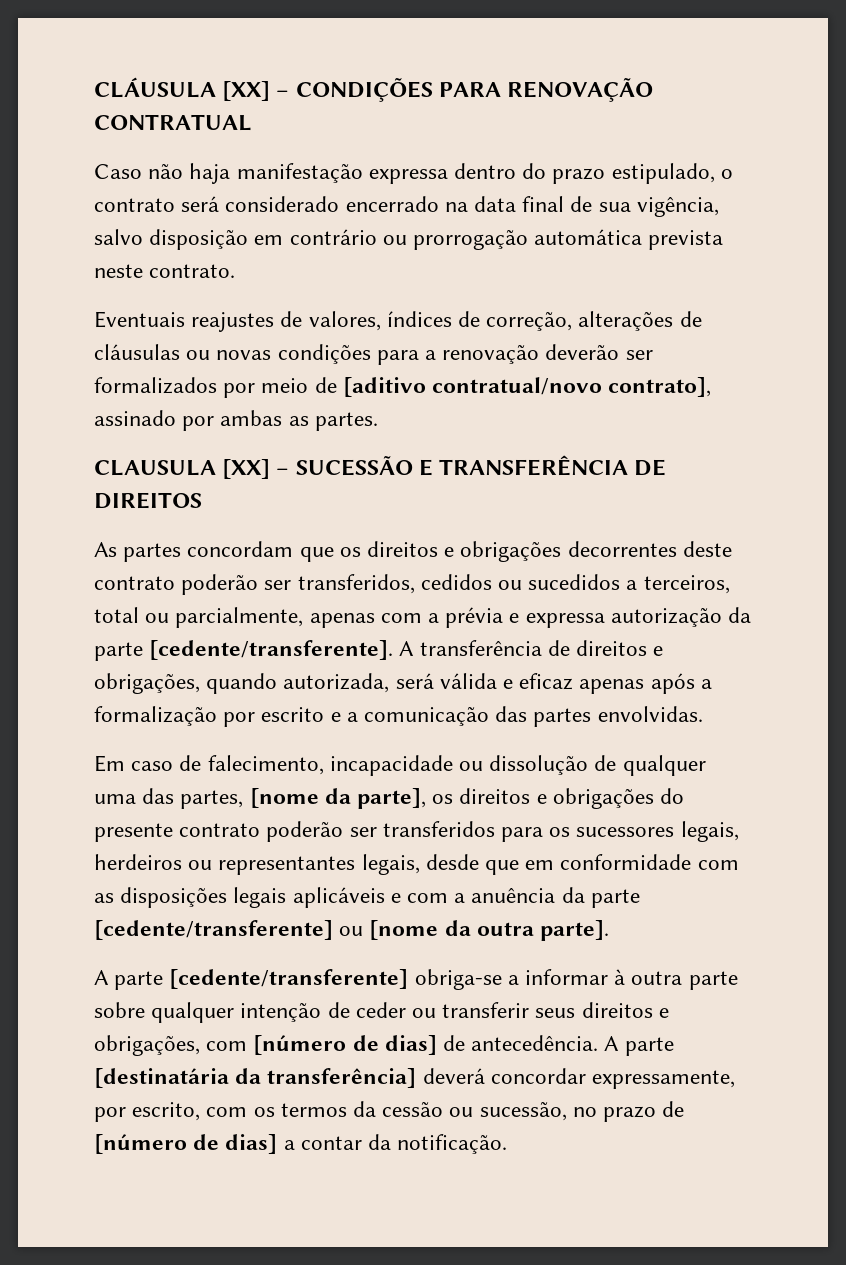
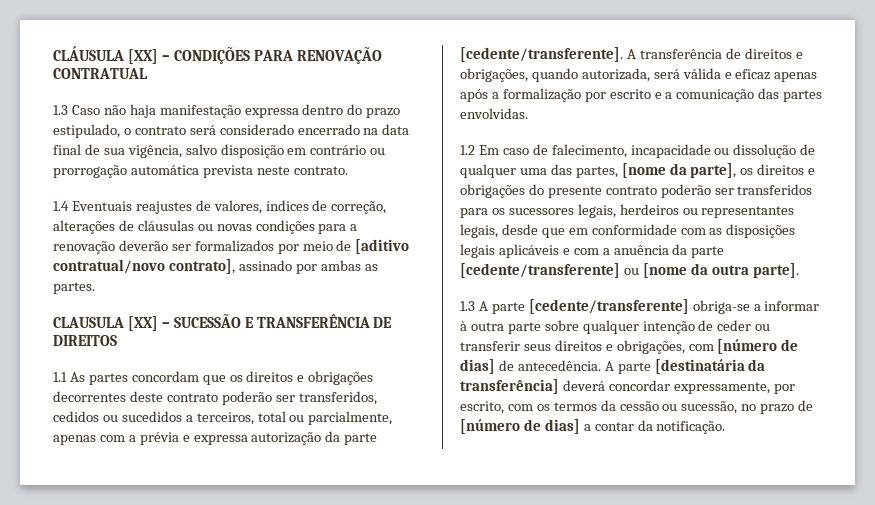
(252, 122) none -> [53,105,68,115] 1.3
(236, 271) none -> [53,201,69,211] 1.4
(202, 500) none -> [53,372,67,382] 1.1
(703, 714) none -> [460,145,475,155] 1.2
(610, 930) none -> [460,301,475,311] 1.3

